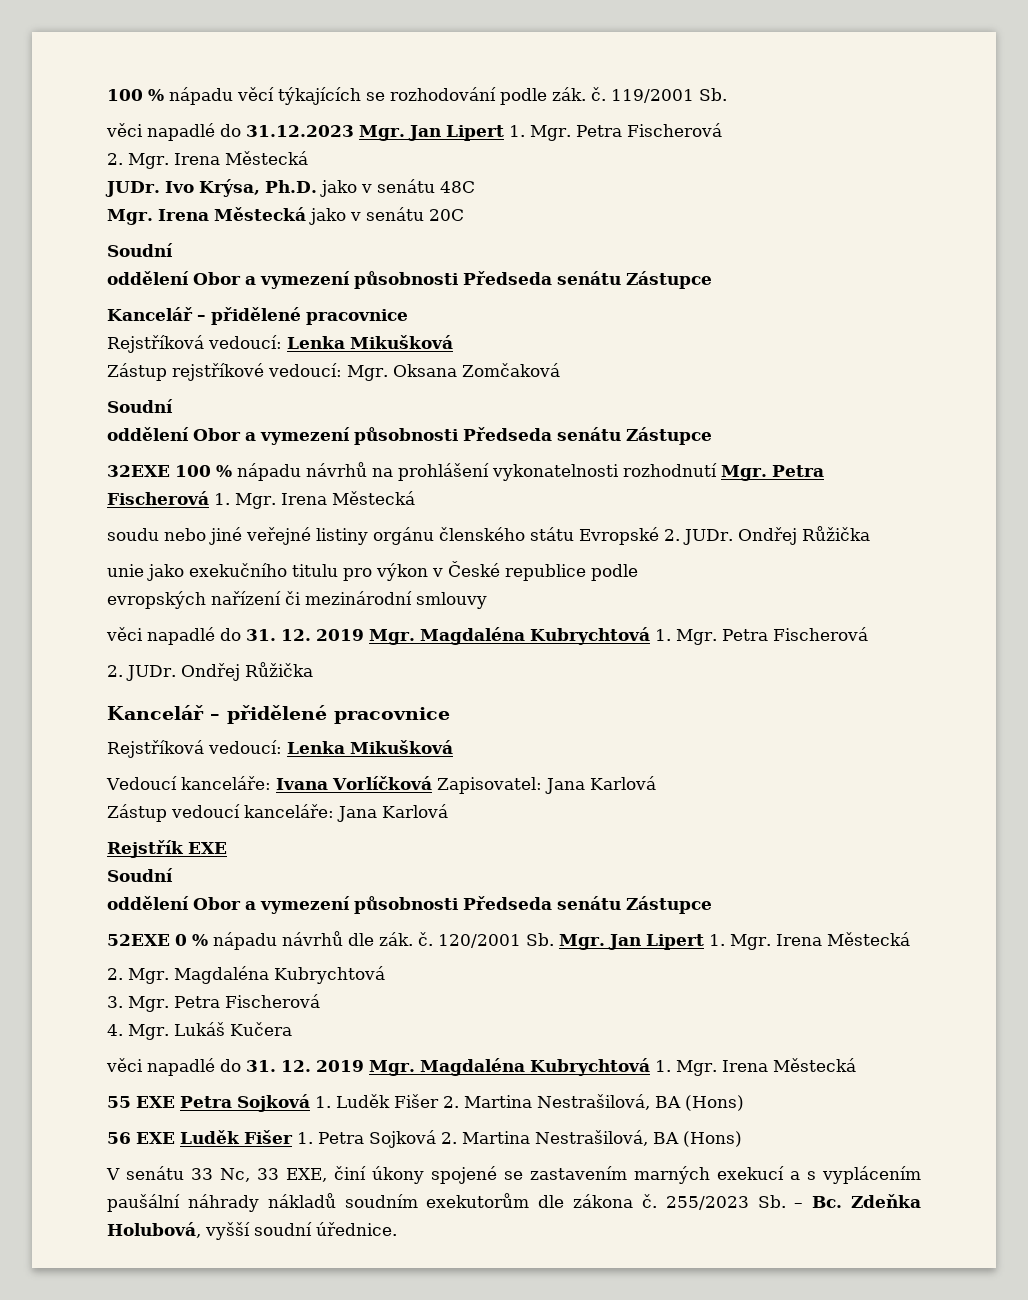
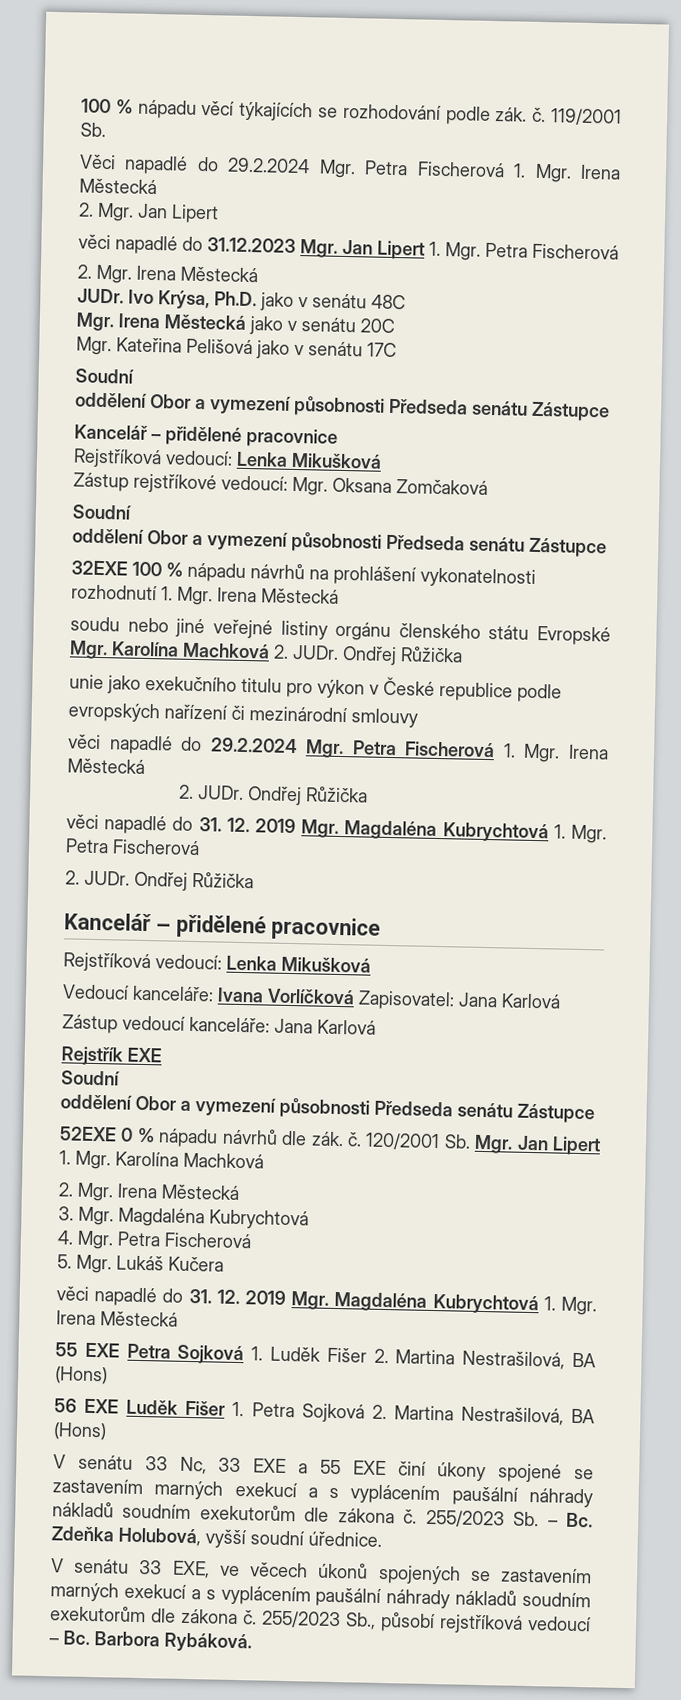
(727, 94) none -> [79,154,622,183] [79,178,157,195] [78,202,219,224] // Věci napadlé do 29.2.2024 Mgr. Petra Fischerová 1. Mgr. Irena Městecká // 2. Mgr. Jan Lipert
(464, 215) none -> [76,336,397,359] // Mgr. Kateřina Pelišová jako v senátu 17C
[721,465,824,481] [107,491,209,505] Mgr. Petra Fischerová -> (158, 592) none
(659, 536) none -> [69,640,270,660] Mgr. Karolína Machková
(487, 600) none -> [68,734,609,763] [67,758,145,774] [179,784,369,806] // věci napadlé do 29.2.2024 Mgr. Petra Fischerová 1. Mgr. Irena Městecká // 2. JUDr. Ondřej Růžička
[775,932,910,946] [107,968,123,980] Irena Městecká // 2. -> [115,1151,264,1169] [58,1182,240,1202] [58,1206,74,1221] Karolína Machková // 2. Mgr. Irena Městecká // 3.
[107,994,320,1012] [107,1024,123,1036] 3. Mgr. Petra Fischerová // 4. -> [57,1230,252,1250] [57,1254,72,1269] 4. Mgr. Petra Fischerová // 5.
[286,1168,327,1182] EXE, -> [253,1458,386,1476] EXE a 55 EXE
(397, 1229) none -> [51,1558,592,1585] [50,1582,591,1609] [50,1605,592,1634] [49,1630,252,1653] // V senátu 33 EXE, ve věcech úkonů spojených se zastavením marných exekucí a s vyplácením paušální náhrady nákladů soudním exekutorům dle zákona č. 255/2023 Sb., působí rejstříková vedoucí – Bc. Barbora Rybáková.

